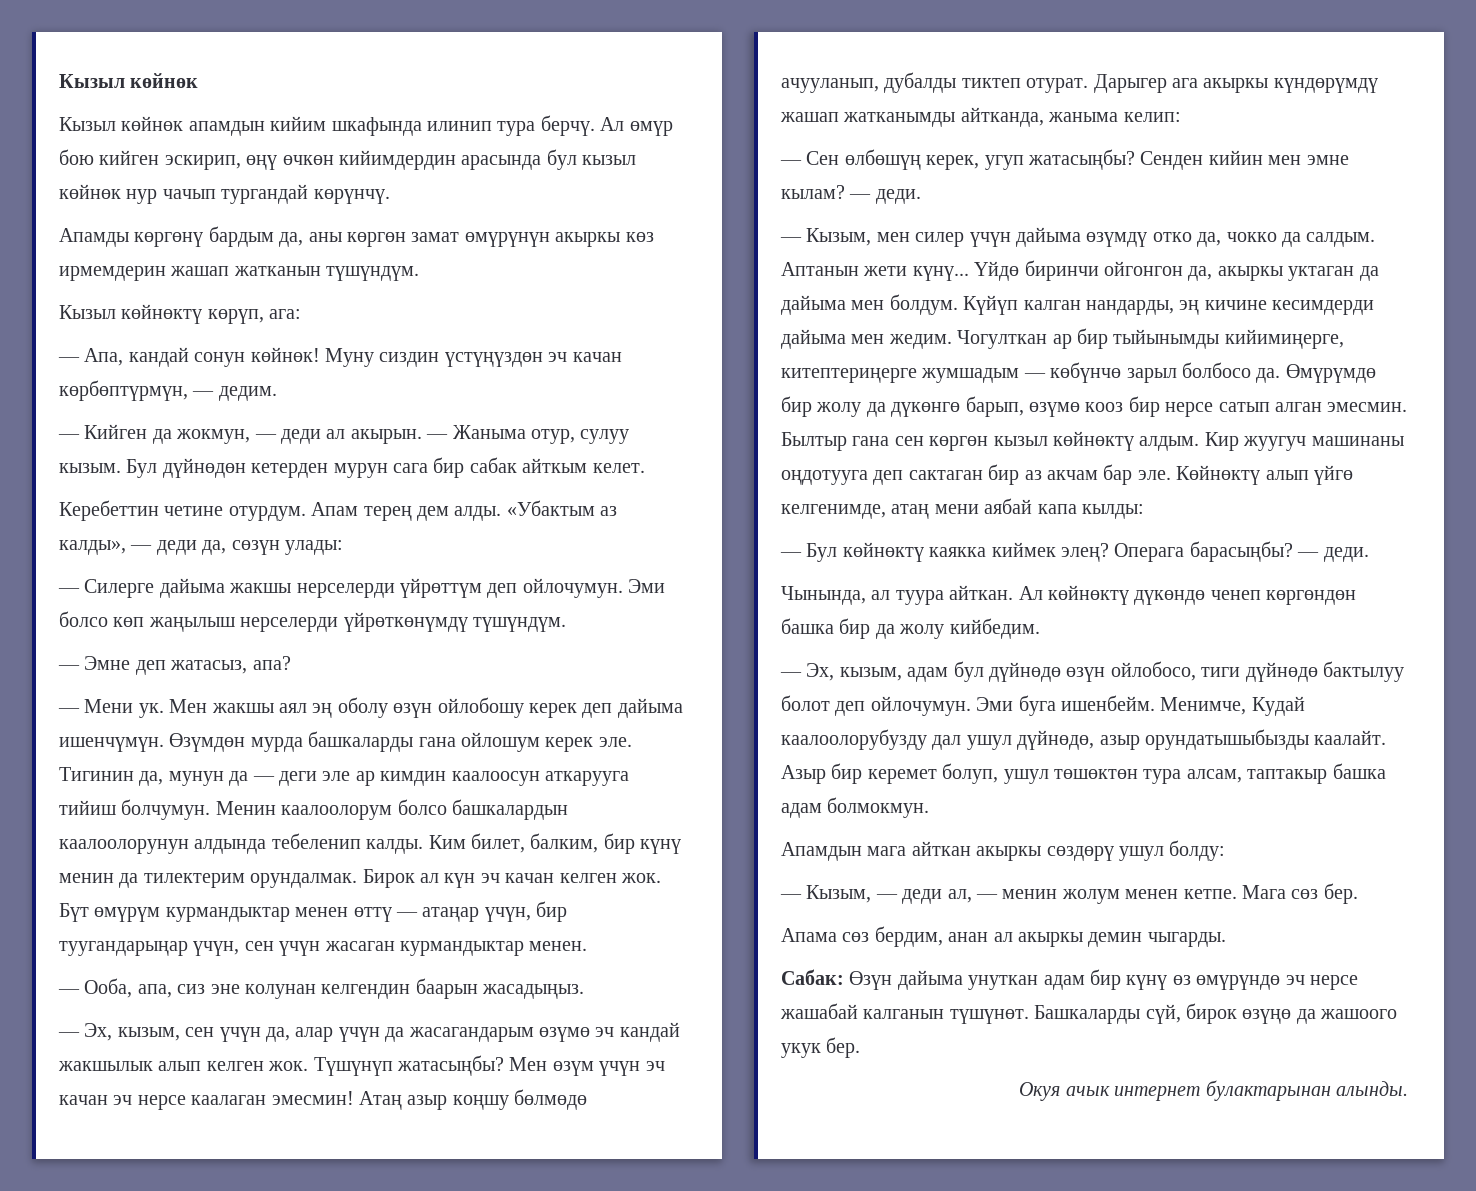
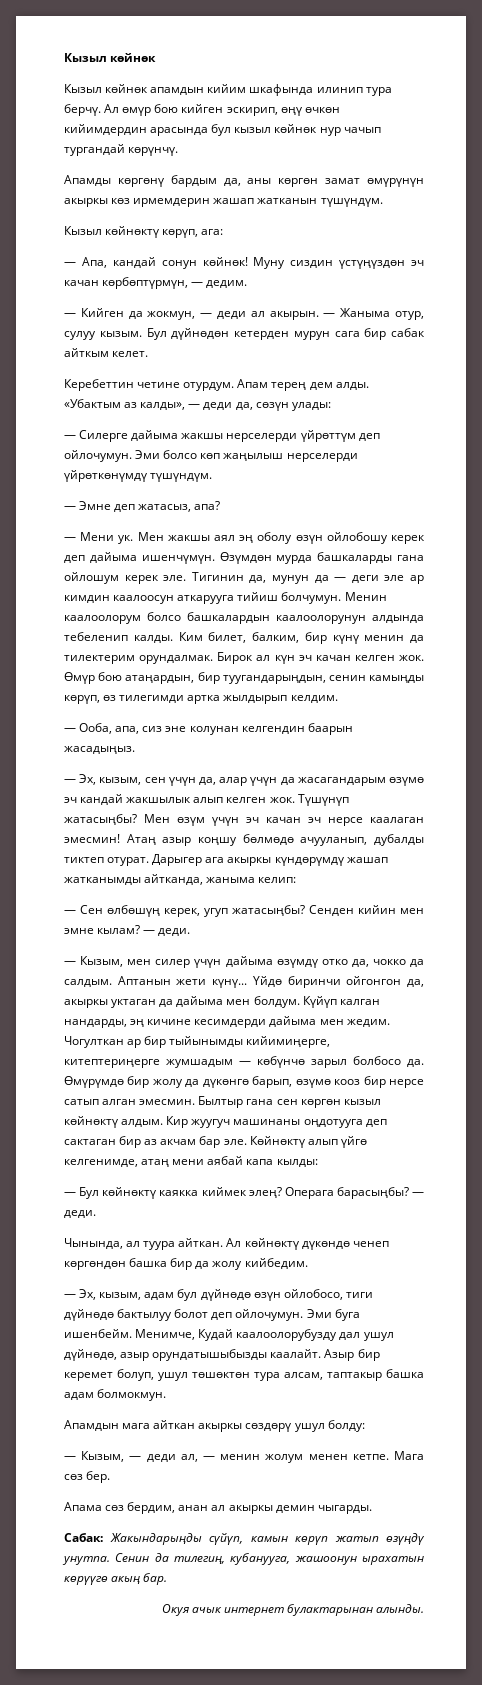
[59,901,568,922] [59,941,588,956] Бүт өмүрүм курмандыктар менен өттү — атаңар үчүн, бир туугандарыңар үчүн, сен үчүн жасаган курмандыктар менен. -> [64,672,424,684] [64,695,338,704] Өмүр бою атаңардын, бир туугандарыңдын, сенин камыңды көрүп, өз тилегимди артка жылдырып келдим.
[849,969,1358,990] [780,1003,1398,1024] [781,1037,861,1058] Өзүн дайыма унуткан адам бир күнү өз өмүрүндө эч нерсе жашабай калганын түшүнөт. Башкаларды сүй, бирок өзүңө да жашоого укук бер. -> [109,1533,425,1545] [62,1553,424,1565] [64,1573,168,1585] Жакындарыңды сүйүп, камын көрүп жатып өзүңдү унутпа. Сенин да тилегиң, кубанууга, жашоонун ырахатын көрүүгө акың бар.

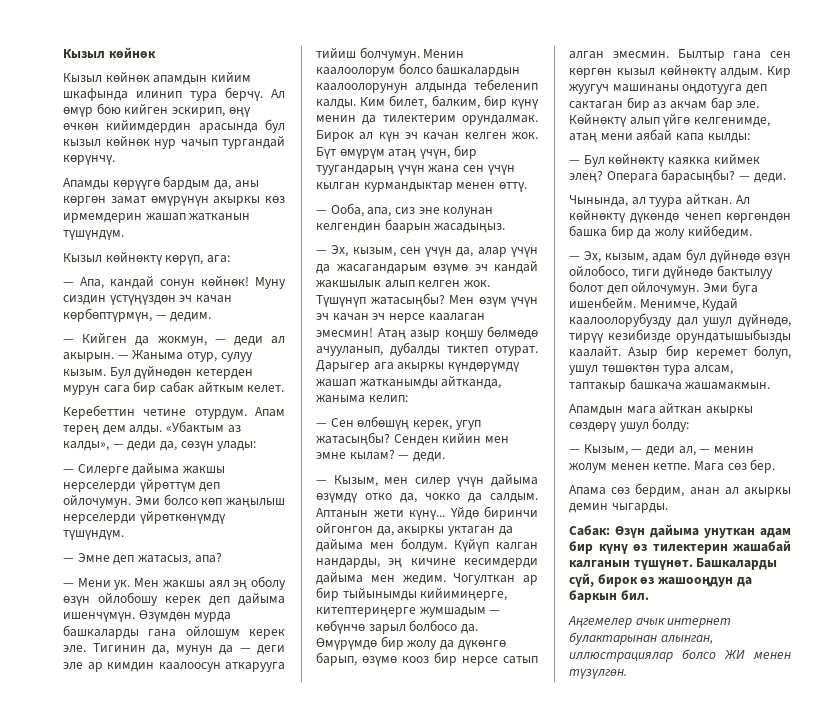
[117,178,165,187] көргөнү -> [112,180,160,190] көрүүгө
[64,672,424,684] [64,695,338,704] Өмүр бою атаңардын, бир туугандарыңдын, сенин камыңды көрүп, өз тилегимди артка жылдырып келдим. -> [316,145,477,159] [316,165,515,175] [316,182,527,192] Бүт өмүрүм атаң үчүн, бир туугандарың үчүн жана сен үчүн кылган курмандыктар менен өттү.
[120,1352,150,1361] азыр -> [569,329,671,343] тирүү кезибизде
[386,1369,424,1378] [64,1389,167,1401] башка адам болмокмун. -> [629,378,771,390] башкача жашамакмын.
[109,1533,425,1545] [62,1553,424,1565] [64,1573,168,1585] [161,1604,424,1616] Жакындарыңды сүйүп, камын көрүп жатып өзүңдү унутпа. Сенин да тилегиң, кубанууга, жашоонун ырахатын көрүүгө акың бар. // Окуя ачык интернет булактарынан алынды. -> [615,524,791,538] [569,540,791,554] [569,558,778,570] [569,573,752,587] [569,590,649,603] [568,616,732,628] [569,632,713,645] [569,649,791,662] [569,669,627,679] Өзүн дайыма унуткан адам бир күнү өз тилектерин жашабай калганын түшүнөт. Башкаларды сүй, бирок өз жашооңдун да баркын бил. // Аңгемелер ачык интернет булактарынан алынган, иллюстрациялар болсо ЖИ менен түзүлгөн.

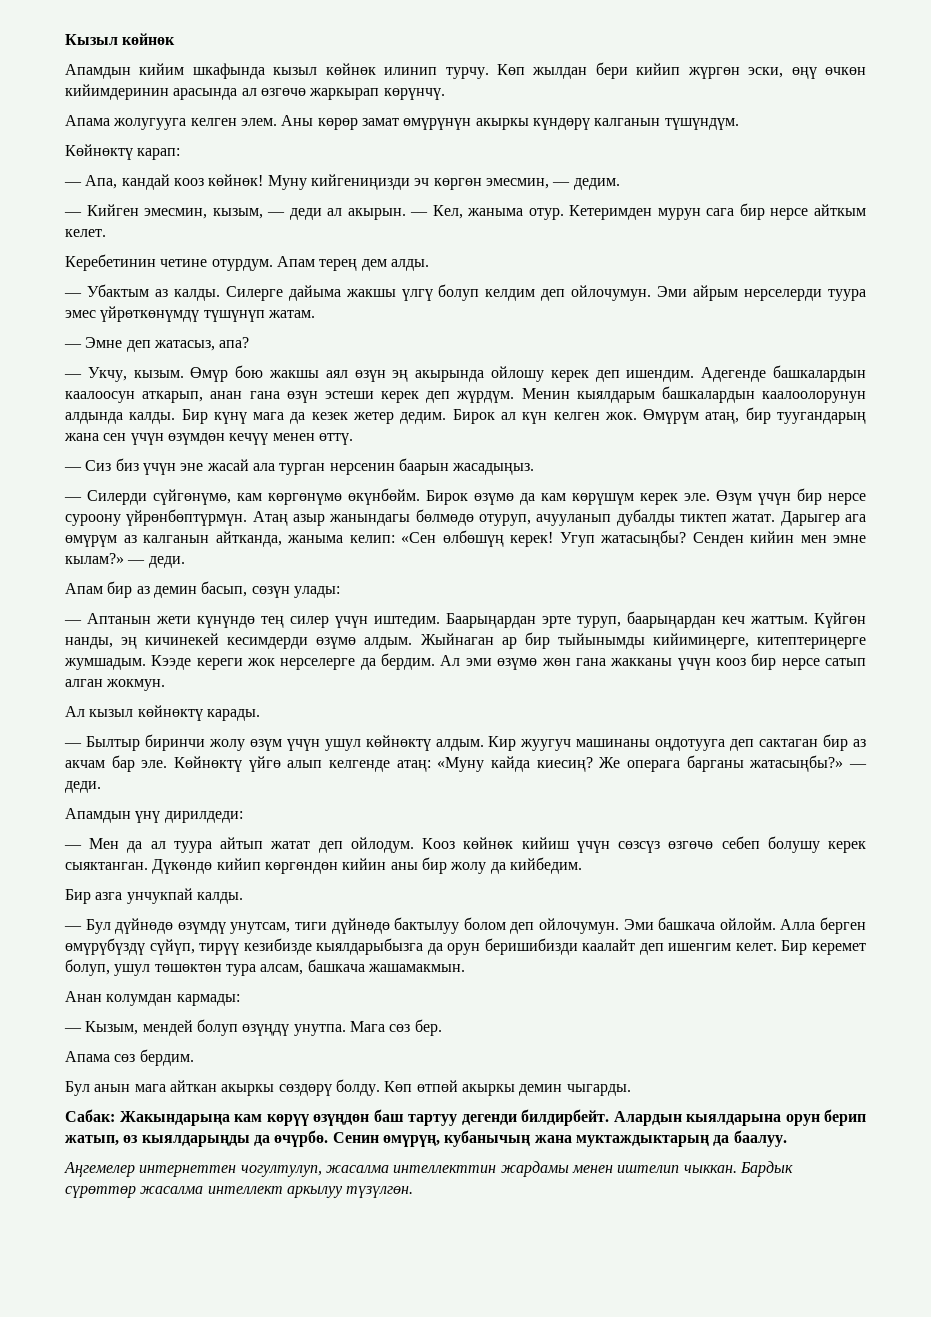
[63,71,251,85] [63,87,285,101] [63,103,251,117] [63,119,285,133] [63,135,285,149] [63,155,115,165] [63,176,259,190] [63,196,285,206] [63,213,251,223] [63,230,124,240] [63,251,230,265] Кызыл көйнөк апамдын кийим шкафында илинип тура берчү. Ал өмүр бою кийген эскирип, өңү өчкөн кийимдердин арасында бул кызыл көйнөк нур чачып тургандай көрүнчү. // Апамды көрүүгө бардым да, аны көргөн замат өмүрүнүн акыркы көз ирмемдерин жашап жатканын түшүндүм. // Кызыл көйнөктү көрүп, ага: -> [65,62,867,79] [65,84,445,100] [65,115,739,130] [65,144,181,160] Апамдын кийим шкафында кызыл көйнөк илинип турчу. Көп жылдан бери кийип жүргөн эски, өңү өчкөн кийимдеринин арасында ал өзгөчө жаркырап көрүнчү. // Апама жолугууга келген элем. Аны көрөр замат өмүрүнүн акыркы күндөрү калганын түшүндүм. // Көйнөктү карап:
[160,279,195,289] сонун -> [173,178,204,186] кооз
[63,295,232,305] [63,308,152,322] сиздин үстүңүздөн эч качан көрбөптүрмүн, -> [310,174,549,190] кийгениңизди эч көргөн эмесмин,
[135,336,207,346] да жокмун, -> [144,208,263,219] эмесмин, кызым,
[132,350,253,362] [63,365,253,379] Жаныма отур, сулуу кызым. Бул дүйнөдөн кетерден -> [432,205,653,220] Кел, жаныма отур. Кетеримден
[159,381,194,393] сабак -> [770,208,809,220] нерсе
[63,405,135,419] Керебеттин -> [65,254,156,271] Керебетинин
[165,421,241,433] [63,441,257,451] [63,462,225,476] [63,478,221,492] [63,494,285,508] [63,510,226,524] [63,530,124,540] «Убактым аз калды», — деди да, сөзүн улады: // — Силерге дайыма жакшы нерселерди үйрөттүм деп ойлочумун. Эми болсо көп жаңылыш нерселерди үйрөткөнүмдү түшүндүм. -> [64,284,867,301] [65,306,315,322] // — Убактым аз калды. Силерге дайыма жакшы үлгү болуп келдим деп ойлочумун. Эми айрым нерселерди туура эмес үйрөткөнүмдү түшүнүп жатам.
[77,576,286,590] [63,592,285,606] [63,610,232,622] [63,625,285,639] [63,643,285,655] [63,662,285,672] [316,47,465,61] [316,63,521,77] [316,79,538,93] [316,95,539,109] [316,115,538,125] [316,130,538,142] [316,147,450,159] Мени ук. Мен жакшы аял эң оболу өзүн ойлобошу керек деп дайыма ишенчүмүн. Өзүмдөн мурда башкаларды гана ойлошум керек эле. Тигинин да, мунун да — деги эле ар кимдин каалоосун аткарууга тийиш болчумун. Менин каалоолорум болсо башкалардын каалоолорунун алдында тебеленип калды. Ким билет, балким, бир күнү менин да тилектерим орундалмак. Бирок ал күн эч качан келген жок. Бүт өмүрүм атаң үчүн, -> [87,365,866,382] [65,386,867,403] [65,409,740,424] Укчу, кызым. Өмүр бою жакшы аял өзүн эң акырында ойлошу керек деп ишендим. Адегенде башкалардын каалоосун аткарып, анан гана өзүн эстеши керек деп жүрдүм. Менин кыялдарым башкалардын каалоолорунун алдында калды. Бир күнү мага да кезек жетер дедим. Бирок ал күн келген жок. Өмүрүм атаң,
[397,165,425,175] үчүн -> (866, 418) none
[316,182,453,192] кылган курмандыктар -> [167,433,269,445] өзүмдөн кечүү
[330,203,494,217] [316,219,506,233] [316,245,538,257] [316,260,538,274] [316,280,490,288] [316,293,538,307] [316,313,485,323] [316,326,538,340] [316,346,383,356] Ооба, апа, сиз эне колунан келгендин баарын жасадыңыз. // — Эх, кызым, сен үчүн да, алар үчүн да жасагандарым өзүмө эч кандай жакшылык алып келген жок. Түшүнүп жатасыңбы? Мен өзүм үчүн эч качан эч нерсе каалаган эмесмин! Атаң азыр коңшу бөлмөдө ачууланып, -> [85,458,535,475] [64,488,866,505] [65,509,612,526] Сиз биз үчүн эне жасай ала турган нерсенин баарын жасадыңыз. // — Силерди сүйгөнүмө, кам көргөнүмө өкүнбөйм. Бирок өзүмө да кам көрүшүм керек эле. Өзүм үчүн бир нерсе суроону үйрөнбөптүрмүн. Атаң азыр жанындагы бөлмөдө отуруп, ачууланып
[495,346,538,356] отурат. -> [731,514,776,522] жатат.
[397,362,520,372] [316,379,438,389] акыркы күндөрүмдү жашап жатканымды -> [65,535,209,547] өмүрүм аз калганын
[316,416,481,430] // — Сен өлбөшүң керек, угуп -> [401,530,595,547] «Сен өлбөшүң керек! Угуп
[349,450,445,462] [316,473,538,487] [316,493,538,503] [316,506,538,520] [316,522,513,536] [316,538,538,552] [316,558,538,568] [316,571,516,585] кылам? — деди. // — Кызым, мен силер үчүн дайыма өзүмдү отко да, чокко да салдым. Аптанын жети күнү... Үйдө биринчи ойгонгон да, акыркы уктаган да дайыма мен болдум. Күйүп калган нандарды, эң кичине кесимдерди дайыма мен жедим. Чогулткан -> [65,553,185,568] [65,581,340,598] [64,611,866,628] [65,633,494,649] кылам?» — деди. // Апам бир аз демин басып, сөзүн улады: // — Аптанын жети күнүндө тең силер үчүн иштедим. Баарыңардан эрте туруп, баарыңардан кеч жаттым. Күйгөн нанды, эң кичинекей кесимдерди өзүмө алдым. Жыйнаган
[419,607,501,617] [316,620,478,634] [316,636,506,650] [316,652,397,666] жумшадым — көбүнчө зарыл болбосо да. Өмүрүмдө бир жолу да дүкөнгө барып, өзүмө -> [64,653,711,670] жумшадым. Кээде кереги жок нерселерге да бердим. Ал эми өзүмө жөн гана жакканы үчүн
[612,49,791,61] [569,68,655,78] эмесмин. Былтыр гана сен көргөн кызыл -> [106,679,166,691] [65,705,260,721] [64,734,361,751] жокмун. // Ал кызыл көйнөктү карады. // — Былтыр биринчи жолу өзүм үчүн ушул
[629,113,770,127] [569,129,750,143] [569,153,760,167] [569,169,786,183] [569,193,750,207] [569,209,791,223] [569,225,752,239] [569,249,791,263] [569,265,628,279] алып үйгө келгенимде, атаң мени аябай капа кылды: // — Бул көйнөктү каякка киймек элең? Операга барасыңбы? — деди. // Чынында, ал туура айткан. Ал көйнөктү дүкөндө ченеп көргөндөн башка бир да жолу кийбедим. // — Эх, кызым, адам бул дүйнөдө өзүн ойлобосо, -> [248,755,867,772] [65,781,101,793] [65,808,243,823] [64,836,867,853] [65,857,582,874] [65,888,243,904] [64,918,291,934] үйгө алып келгенде атаң: «Муну кайда киесиң? Же операга барганы жатасыңбы?» — деди. // Апамдын үнү дирилдеди: // — Мен да ал туура айтып жатат деп ойлодум. Кооз көйнөк кийиш үчүн сөзсүз өзгөчө себеп болушу керек сыяктанган. Дүкөндө кийип көргөндөн кийин аны бир жолу да кийбедим. // Бир азга унчукпай калды. // — Бул дүйнөдө өзүмдү унутсам,
[569,281,758,295] [569,297,739,311] [569,313,791,327] [569,329,791,343] [569,345,689,359] болот деп ойлочумун. Эми буга ишенбейм. Менимче, Кудай каалоолорубузду дал ушул дүйнөдө, тирүү кезибизде орундатышыбызды каалайт. Азыр бир -> [463,917,867,934] [65,938,808,955] болом деп ойлочумун. Эми башкача ойлойм. Алла берген өмүрүбүздү сүйүп, тирүү кезибизде кыялдарыбызга да орун беришибизди каалайт деп ишенгим келет. Бир
[569,382,626,392] таптакыр -> (304, 969) none
[569,402,753,416] [569,418,690,432] [569,444,754,456] [569,463,691,473] Апамдын мага айткан акыркы сөздөрү ушул болду: // — Кызым, — деди ал, — менин жолум менен кетпе. -> [65,991,240,1006] [64,1019,346,1036] Анан колумдан кармады: // — Кызым, мендей болуп өзүңдү унутпа.
[635,483,791,497] [569,503,668,513] [569,524,791,538] [569,540,791,554] [569,558,778,570] [569,573,752,587] [569,590,649,603] [568,616,732,628] [569,632,713,645] [569,649,791,662] бердим, анан ал акыркы демин чыгарды. // Сабак: Өзүн дайыма унуткан адам бир күнү өз тилектерин жашабай калганын түшүнөт. Башкаларды сүй, бирок өз жашооңдун да баркын бил. // Аңгемелер ачык интернет булактарынан алынган, иллюстрациялар болсо ЖИ менен -> [139,1049,194,1066] [65,1079,631,1096] [65,1109,866,1126] [65,1130,787,1147] [64,1161,793,1177] [65,1186,343,1198] бердим. // Бул анын мага айткан акыркы сөздөрү болду. Көп өтпөй акыркы демин чыгарды. // Сабак: Жакындарыңа кам көрүү өзүңдөн баш тартуу дегенди билдирбейт. Алардын кыялдарына орун берип жатып, өз кыялдарыңды да өчүрбө. Сенин өмүрүң, кубанычың жана муктаждыктарың да баалуу. // Аңгемелер интернеттен чогултулуп, жасалма интеллекттин жардамы менен иштелип чыккан. Бардык сүрөттөр жасалма интеллект аркылуу

